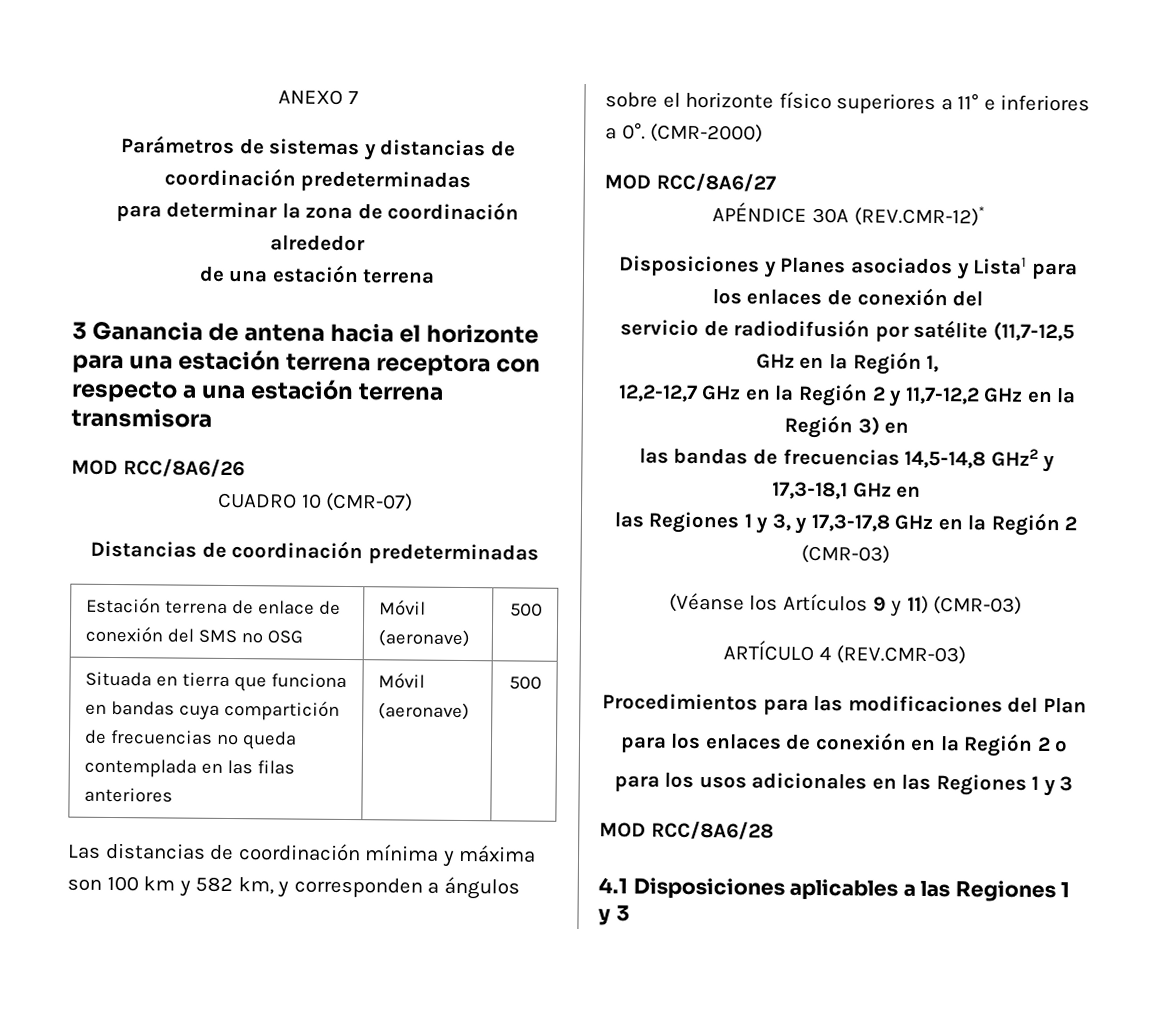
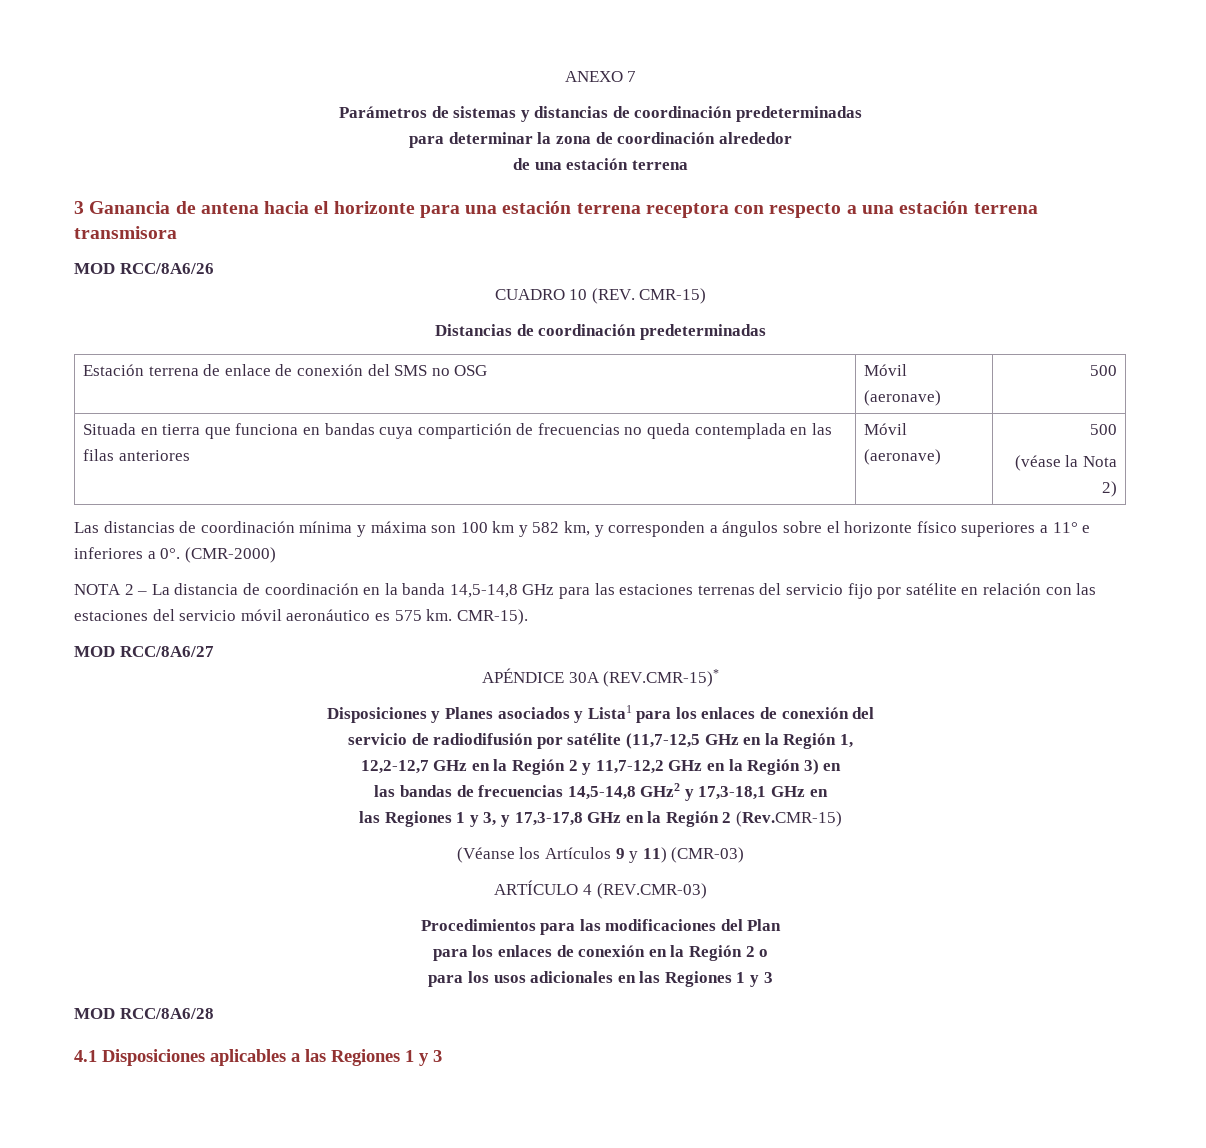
[325,492,414,512] (CMR-07) -> [591,288,707,304] (REV. CMR-15)
(543, 683) none -> [1014,455,1118,471] [1102,481,1118,497] // (véase la Nota 2)
(764, 133) none -> [74,583,1097,599] [74,609,528,625] // NOTA 2 – La distancia de coordinación en la banda 14,5-14,8 GHz para las estaciones terrenas del servicio fijo por satélite en relación con las estaciones del servicio móvil aeronáutico es 575 km. CMR-15).
[853,205,985,227] (REV.CMR-12)* -> [603,669,720,687] (REV.CMR-15)*
[801,544,890,564] (CMR-03) -> [736,811,843,827] (Rev.CMR-15)

